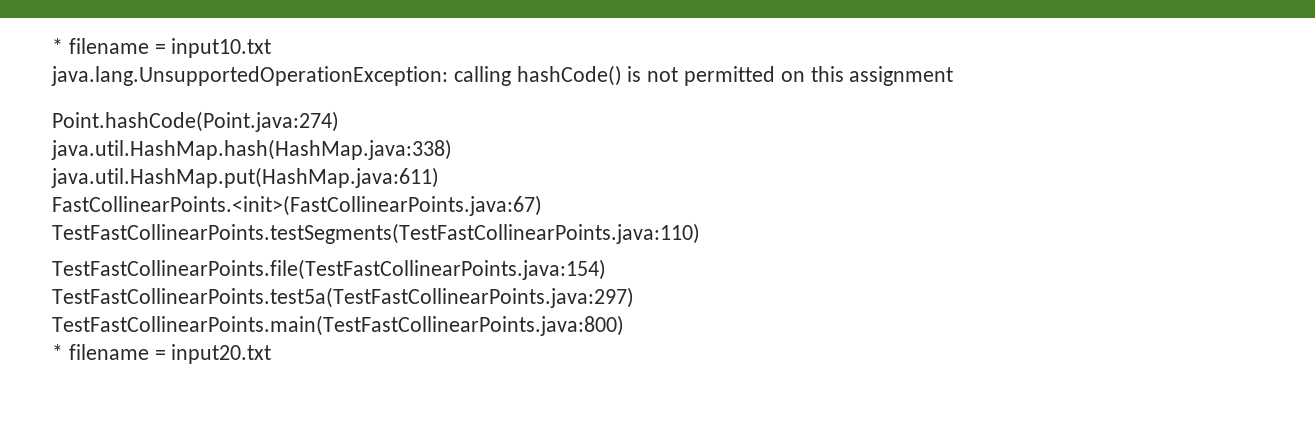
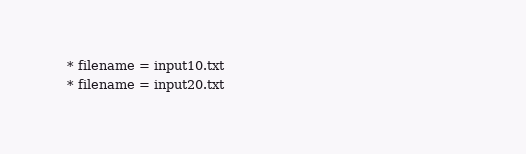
[51,65,954,86] [52,111,339,132] [51,139,452,160] [51,167,439,188] [52,195,542,216] [52,223,700,244] [52,259,606,280] [52,287,634,308] [52,315,624,336] // java.lang.UnsupportedOperationException: calling hashCode() is not permitted on this assignment // Point.hashCode(Point.java:274) // java.util.HashMap.hash(HashMap.java:338) // java.util.HashMap.put(HashMap.java:611) // FastCollinearPoints.<init>(FastCollinearPoints.java:67) // TestFastCollinearPoints.testSegments(TestFastCollinearPoints.java:110) // TestFastCollinearPoints.file(TestFastCollinearPoints.java:154) // TestFastCollinearPoints.test5a(TestFastCollinearPoints.java:297) // TestFastCollinearPoints.main(TestFastCollinearPoints.java:800) -> (225, 67) none

